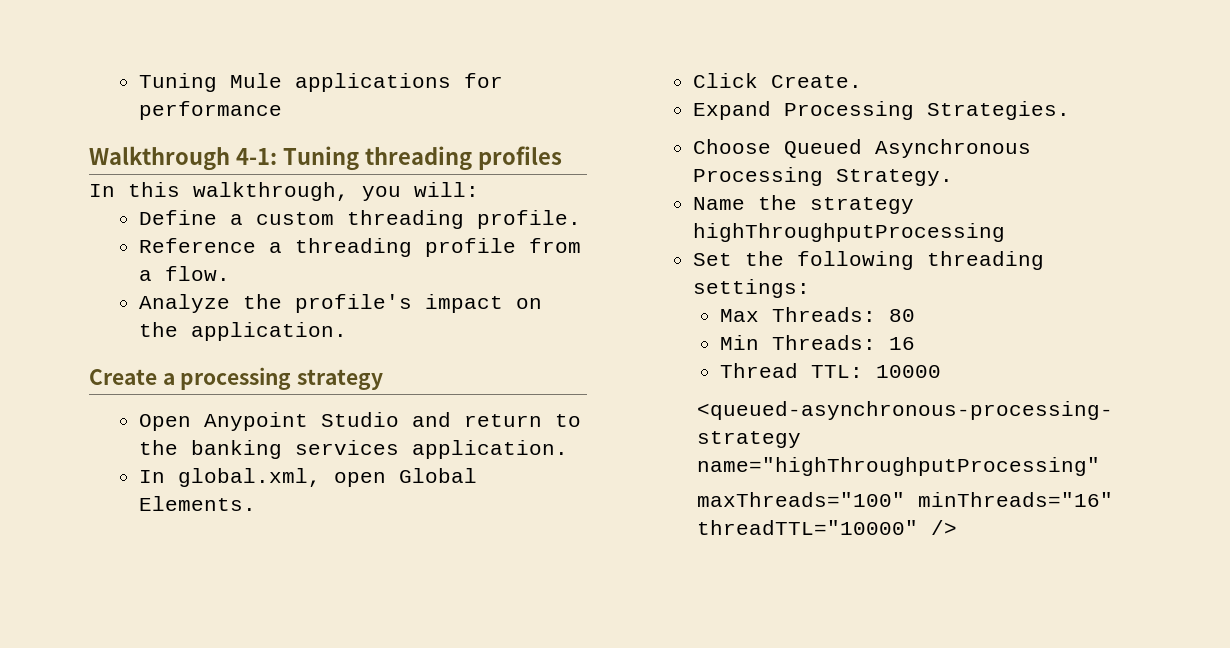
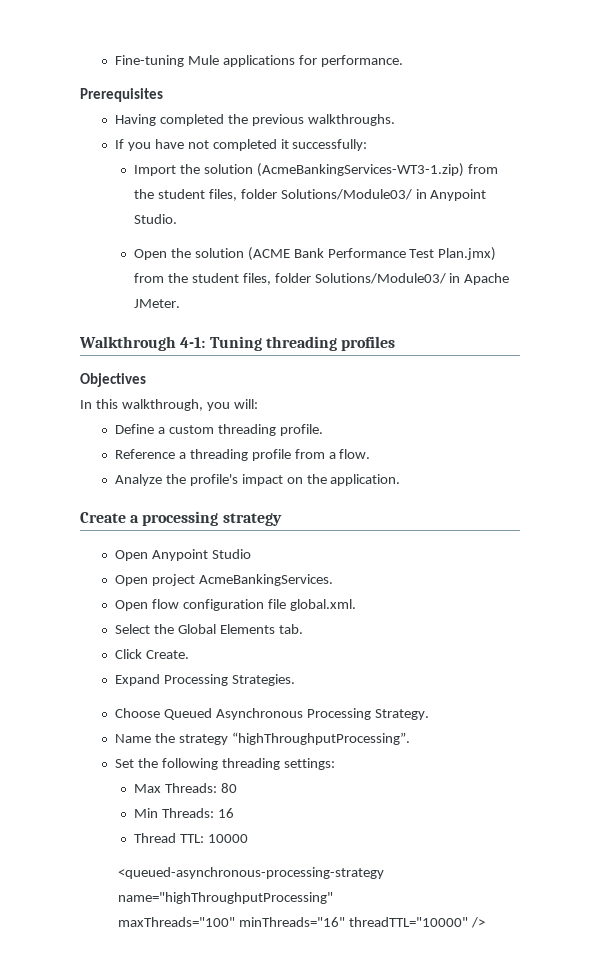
[138,73,217,92] Tuning -> [114,55,184,67] Fine-tuning
[138,101,282,120] performance -> [320,55,403,67] [80,88,163,102] [114,114,395,126] [114,139,368,151] [133,163,498,177] [133,189,487,201] [133,214,177,224] [133,247,497,261] [133,273,510,285] [133,299,180,308] performance. // Prerequisites // Having completed the previous walkthroughs. // If you have not completed it successfully: // Import the solution (AcmeBankingServices-WT3-1.zip) from the student files, folder Solutions/Module03/ in Anypoint Studio. // Open the solution (ACME Bank Performance Test Plan.jmx) from the student files, folder Solutions/Module03/ in Apache JMeter.
(562, 158) none -> [80,373,146,387] // Objectives
[411,412,581,427] [138,440,568,459] [138,468,477,487] [138,496,256,511] and return to the banking services application. // In global.xml, open Global Elements. -> [114,574,333,586] [114,599,356,611] [114,624,303,634] // Open project AcmeBankingServices. // Open flow configuration file global.xml. // Select the Global Elements tab.
[692,223,1005,242] highThroughputProcessing -> [231,732,410,745] “highThroughputProcessing”.

